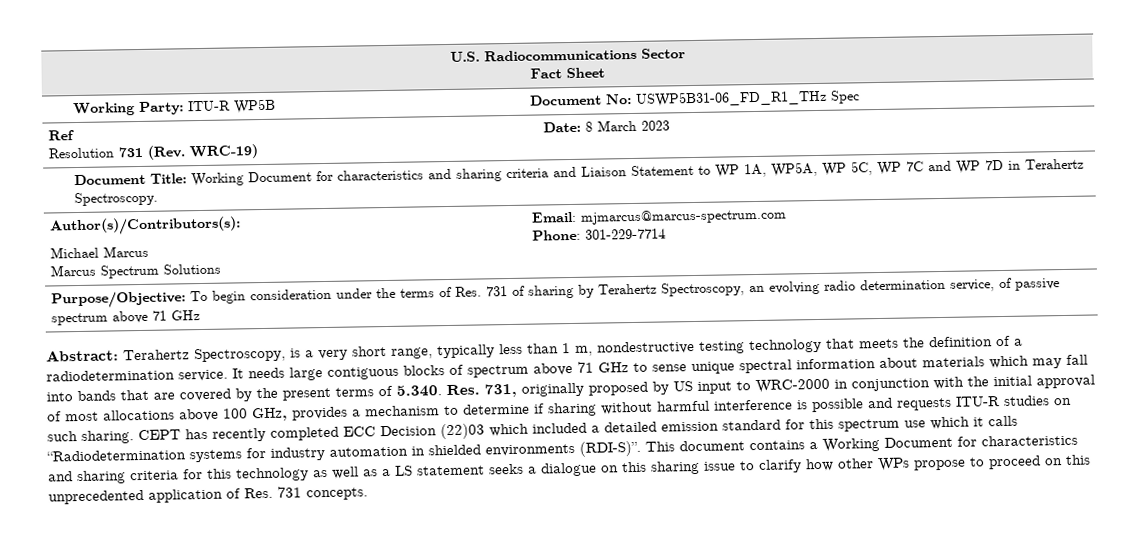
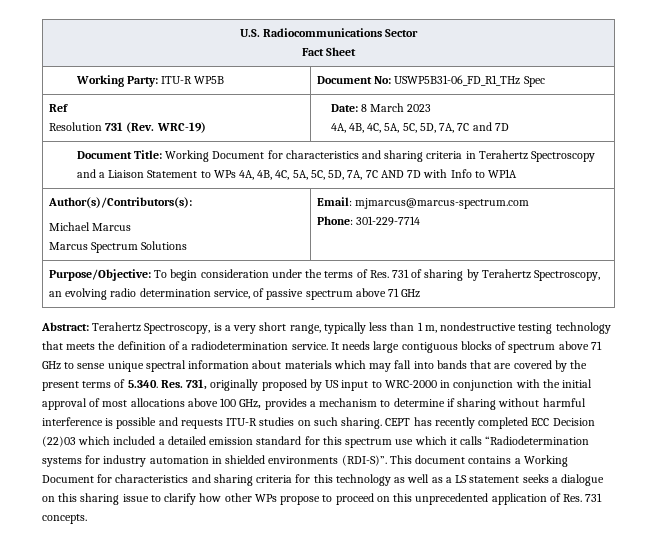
(670, 125) none -> [330,122,509,133] // 4A, 4B, 4C, 5A, 5C, 5D, 7A, 7C and 7D
[553,158,1085,178] [74,191,159,207] and Liaison Statement to WP 1A, WP5A, WP 5C, WP 7C and WP 7D in Terahertz Spectroscopy. -> [465,150,596,162] [76,169,518,180] in Terahertz Spectroscopy and a Liaison Statement to WPs 4A, 4B, 4C, 5A, 5C, 5D, 7A, 7C AND 7D with Info to WP1A

